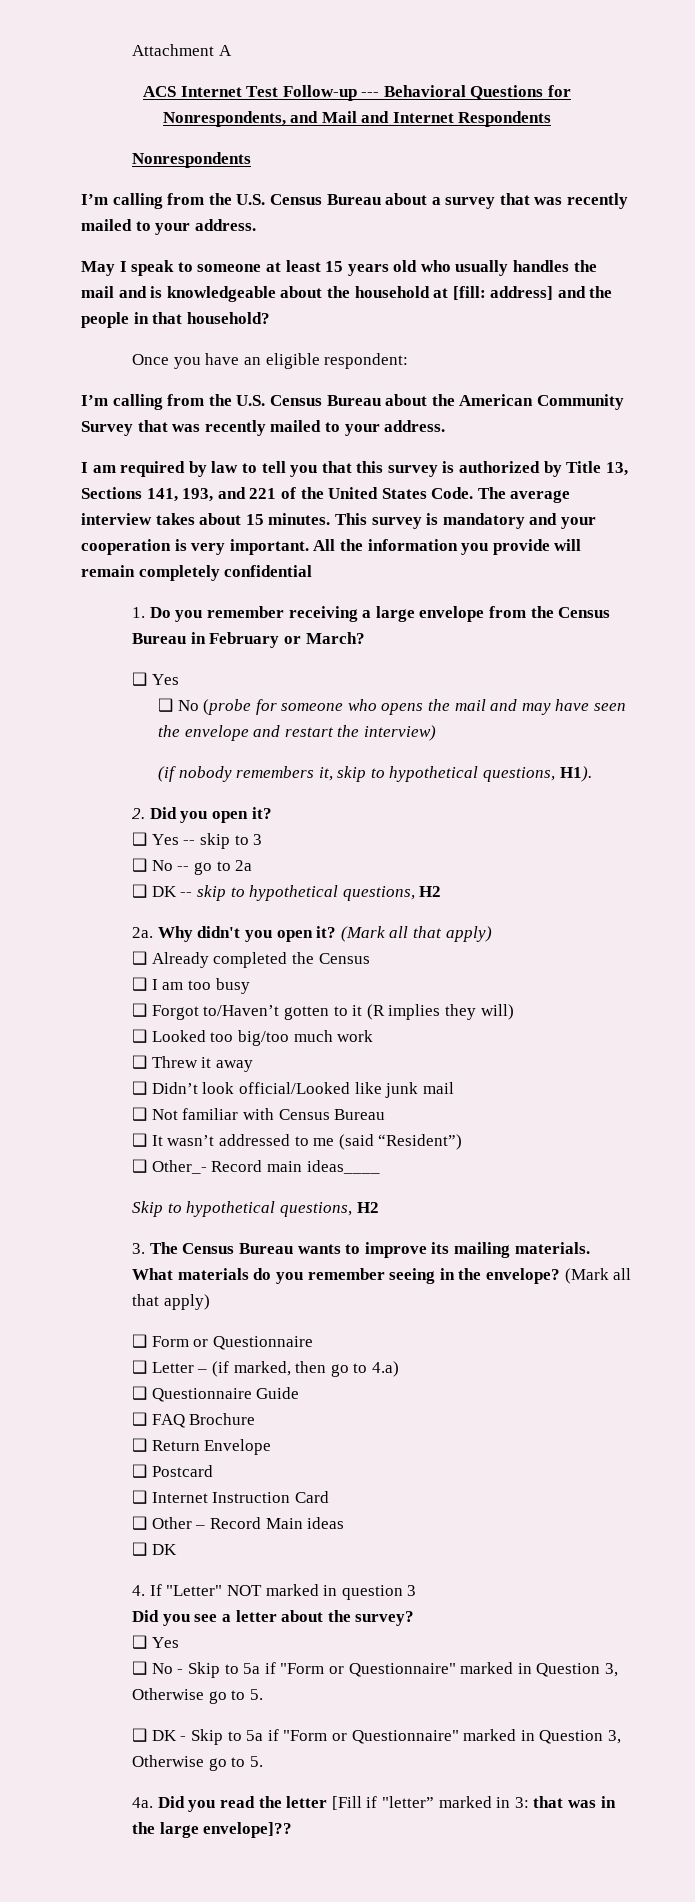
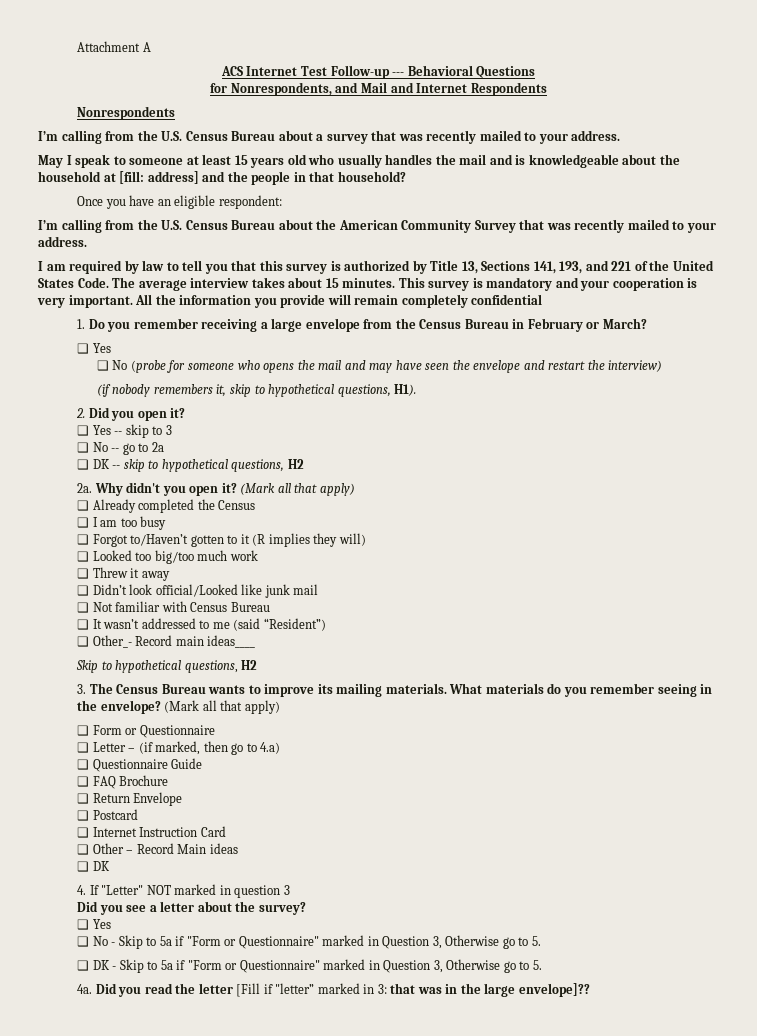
(544, 92) none -> (536, 72) //

